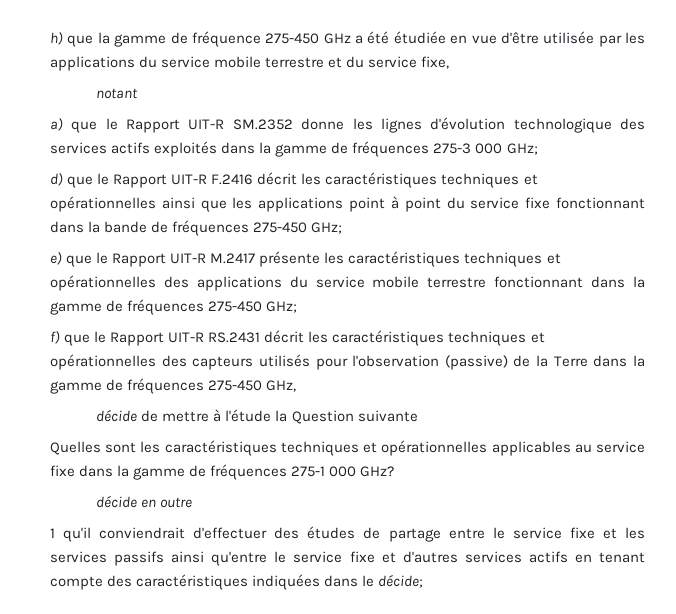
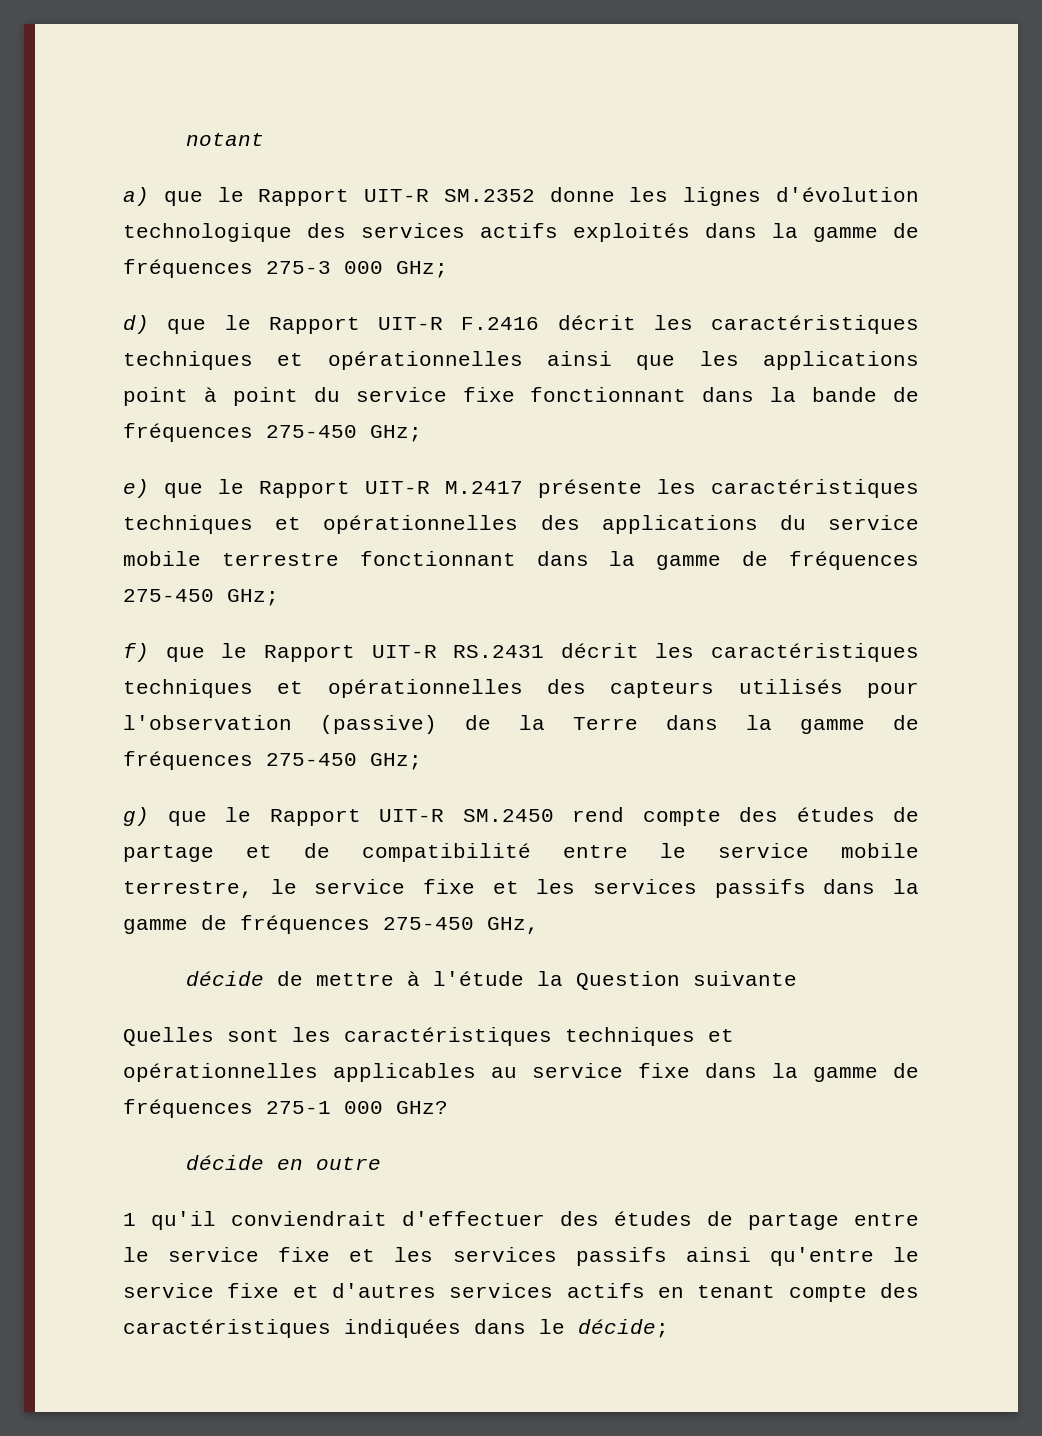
[50,31,645,47] [50,56,450,71] h) que la gamme de fréquence 275-450 GHz a été étudiée en vue d'être utilisée par les applications du service mobile terrestre et du service fixe, // -> (185, 139) none
(263, 385) none -> [370,753,422,770] [123,807,919,826] [123,843,919,862] [123,879,919,898] [123,915,474,934] GHz; // g) que le Rapport UIT-R SM.2450 rend compte des études de partage et de compatibilité entre le service mobile terrestre, le service fixe et les services passifs dans la gamme de fréquences 275-450

